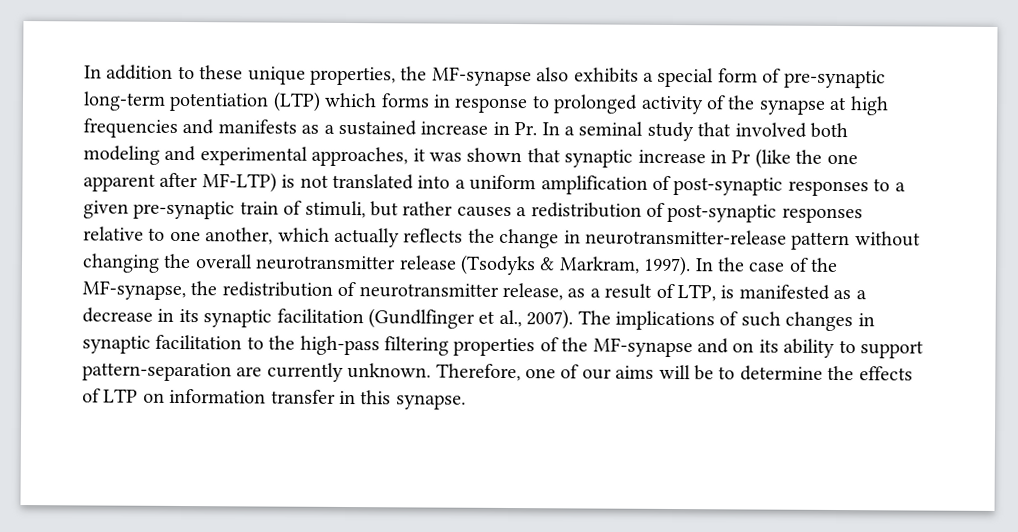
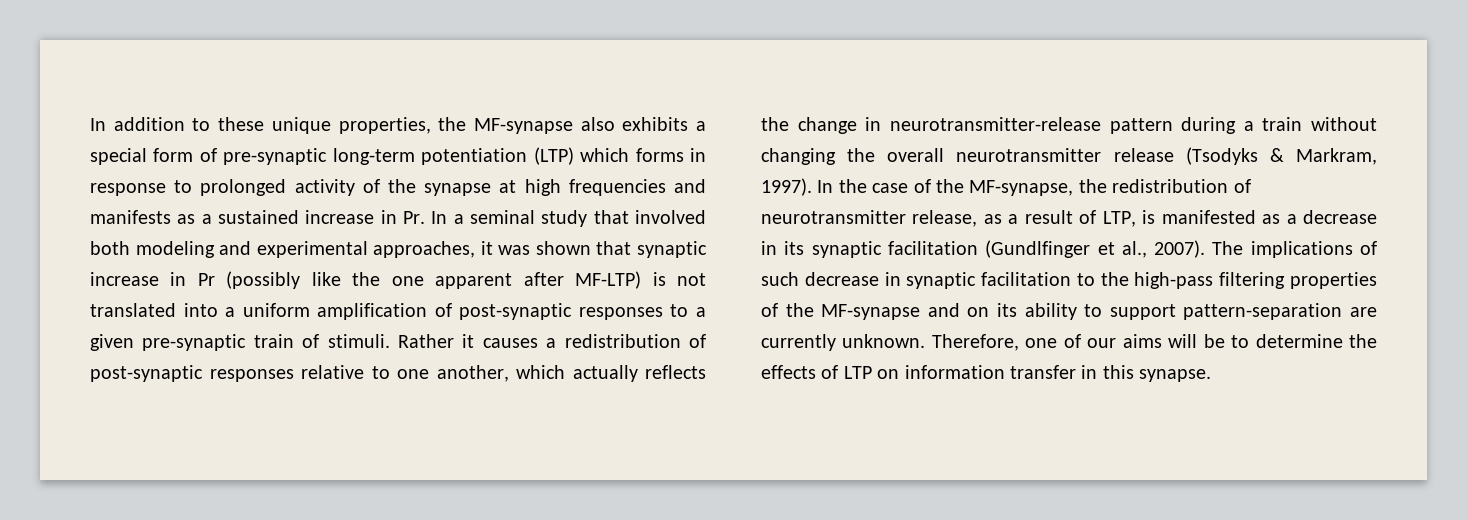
[754,148,791,169] (like -> [226,271,341,289] (possibly like
[304,200,454,219] stimuli, but rather -> [327,334,475,348] stimuli. Rather it
(851, 241) none -> [1181,117,1303,134] during a train
[785,311,854,332] changes -> [804,272,879,286] decrease

